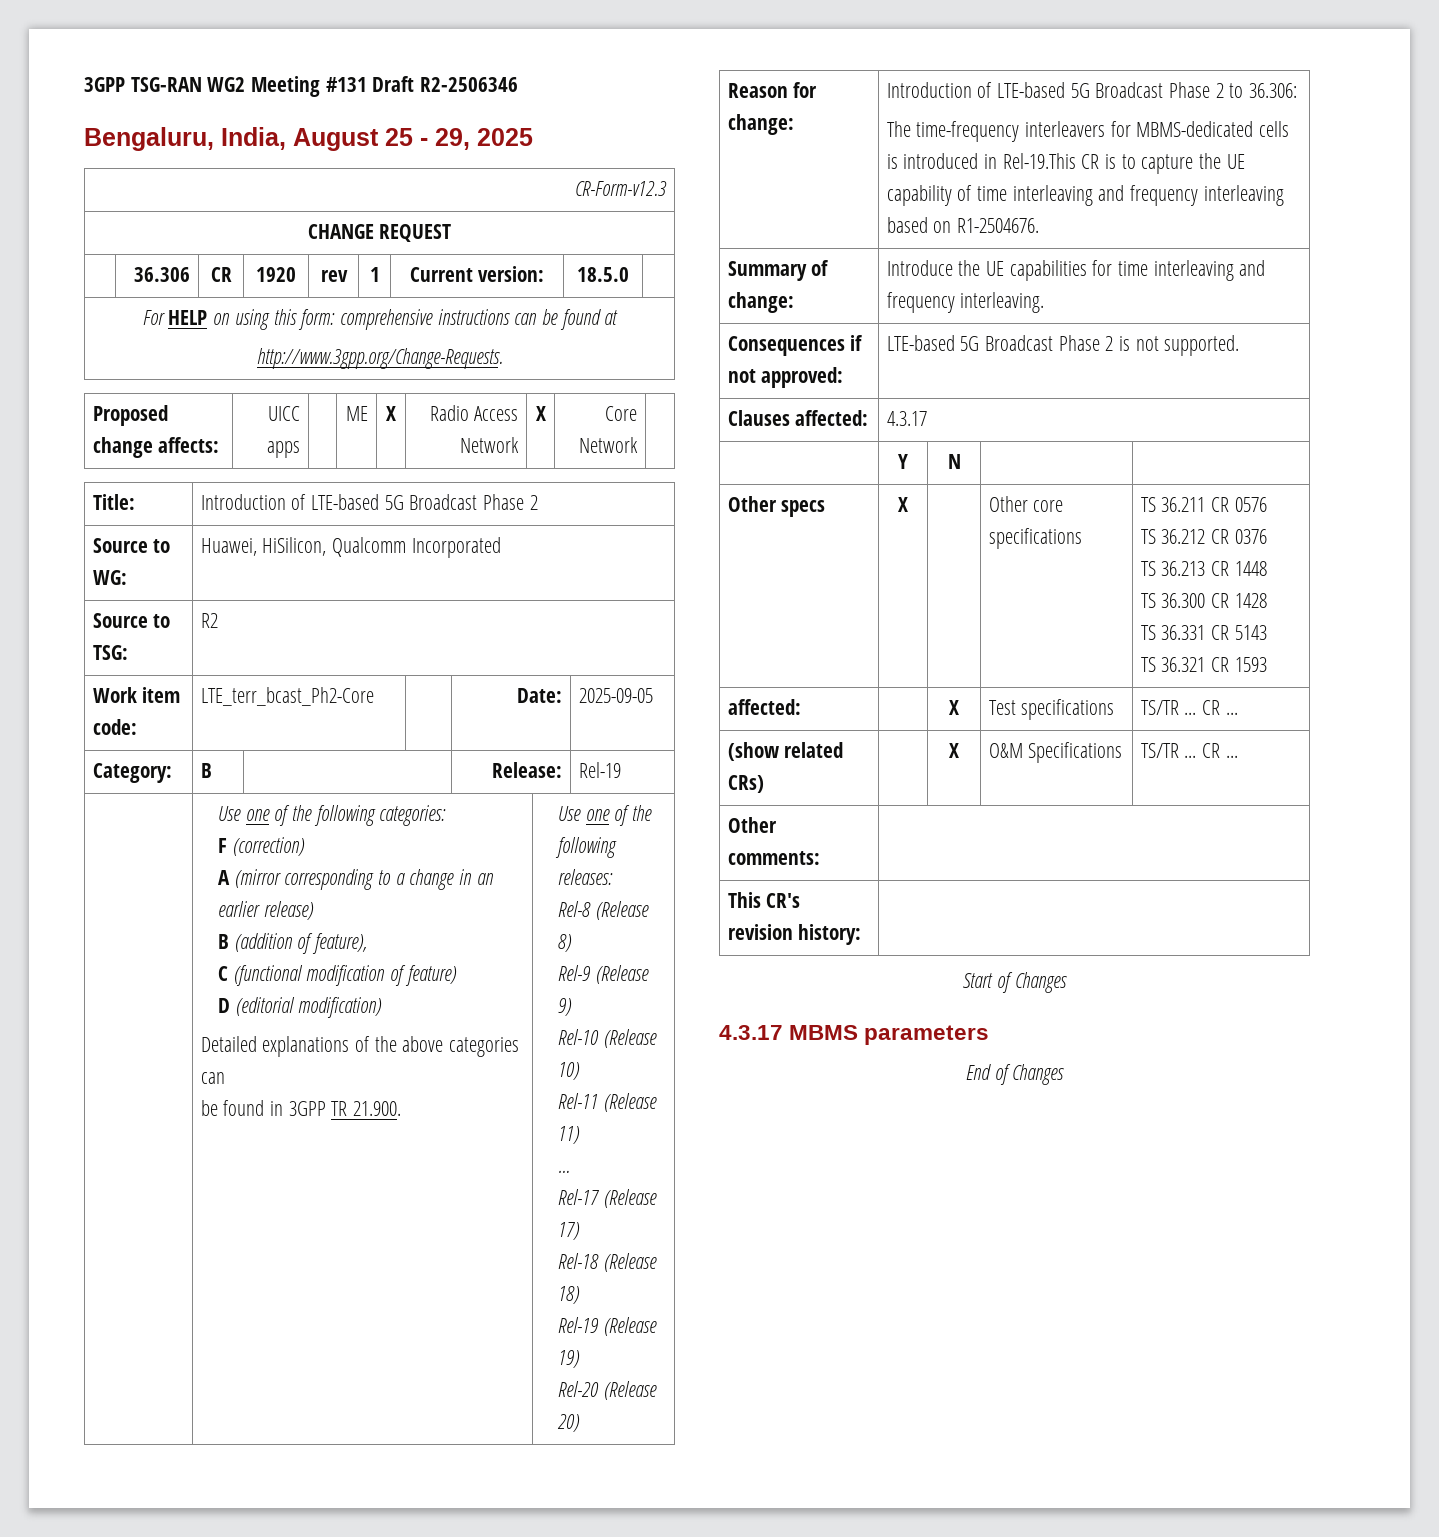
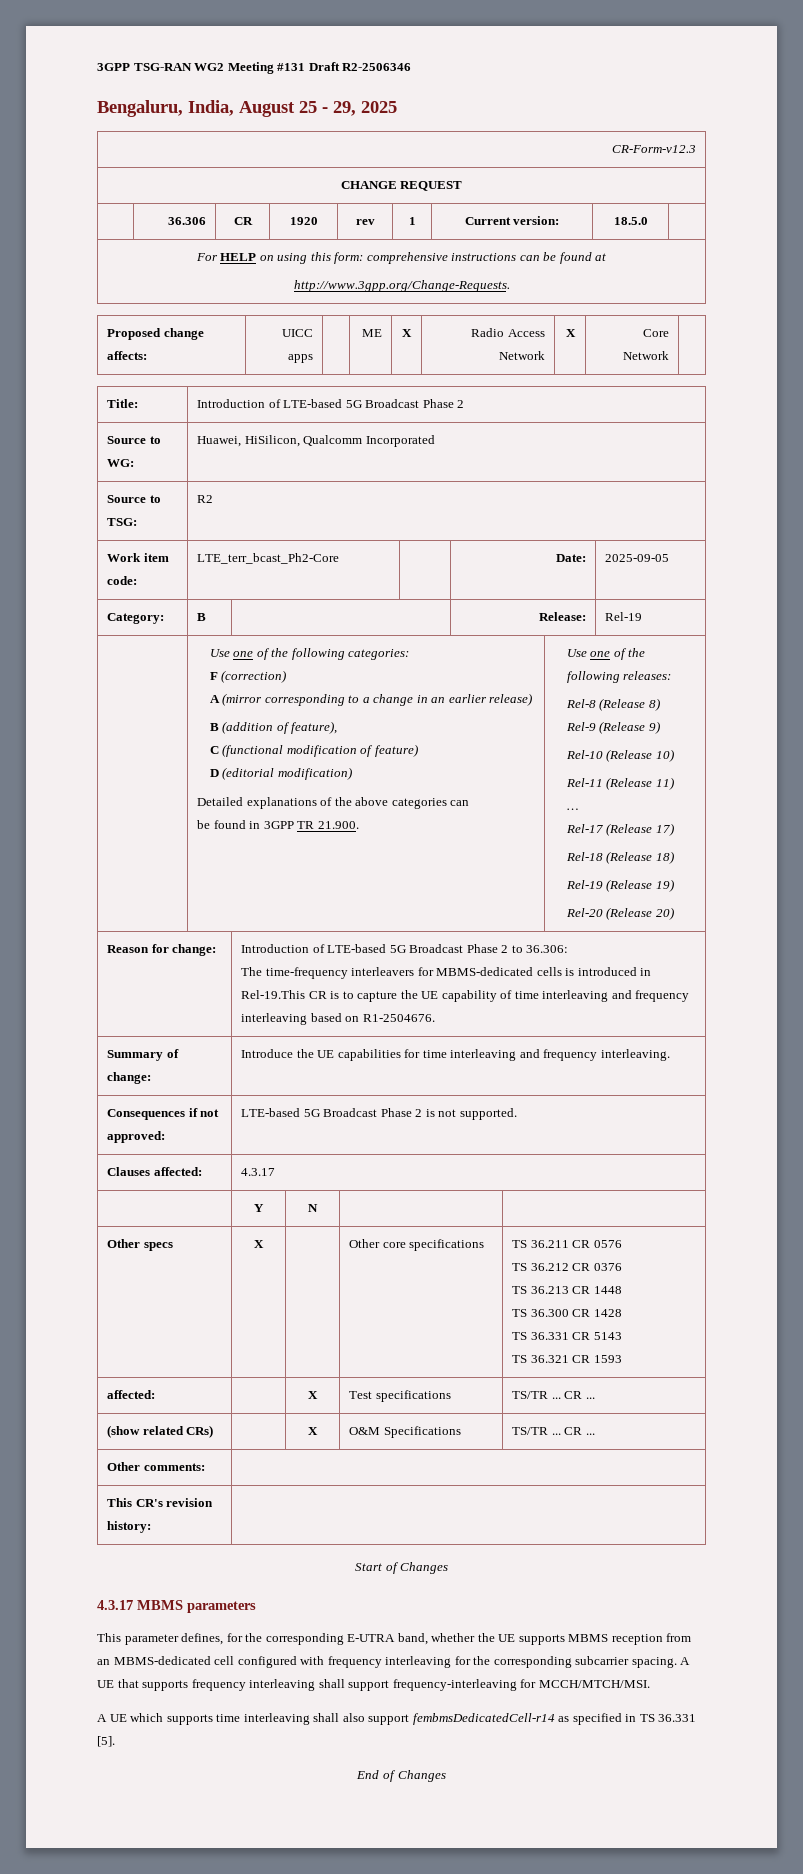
(990, 1035) none -> [97,1633,692,1645] [97,1656,691,1668] [97,1679,650,1691] [97,1713,697,1725] [97,1736,115,1747] // This parameter defines, for the corresponding E-UTRA band, whether the UE supports MBMS reception from an MBMS-dedicated cell configured with frequency interleaving for the corresponding subcarrier spacing. A UE that supports frequency interleaving shall support frequency-interleaving for MCCH/MTCH/MSI. // A UE which supports time interleaving shall also support fembmsDedicatedCell-r14 as specified in TS 36.331 [5].

